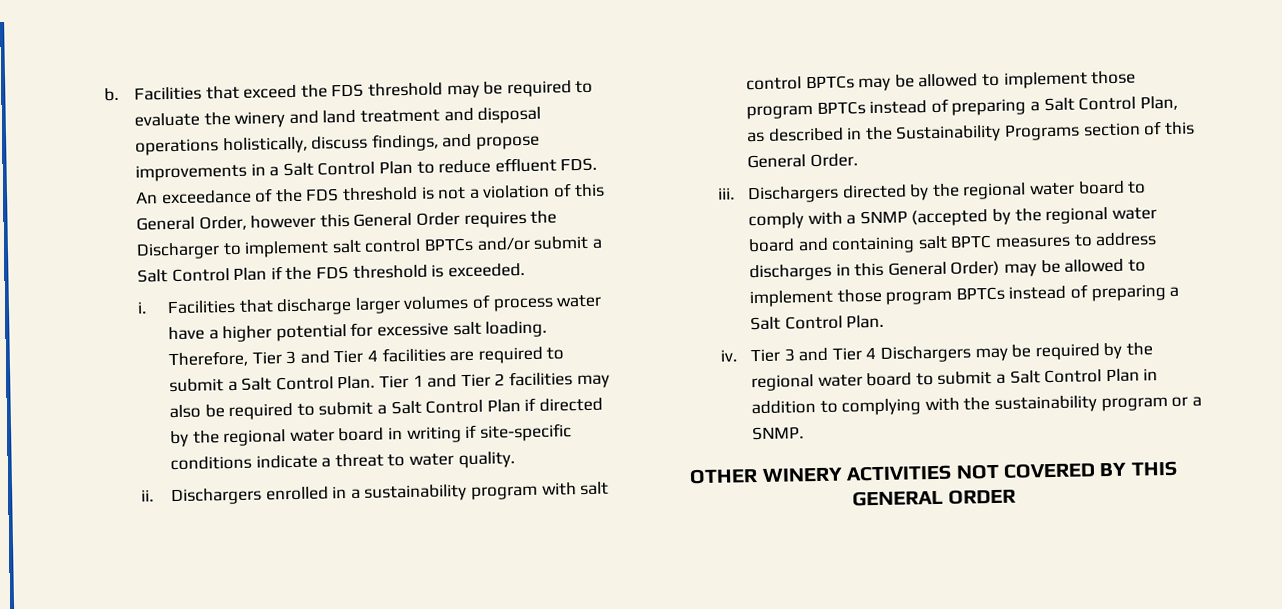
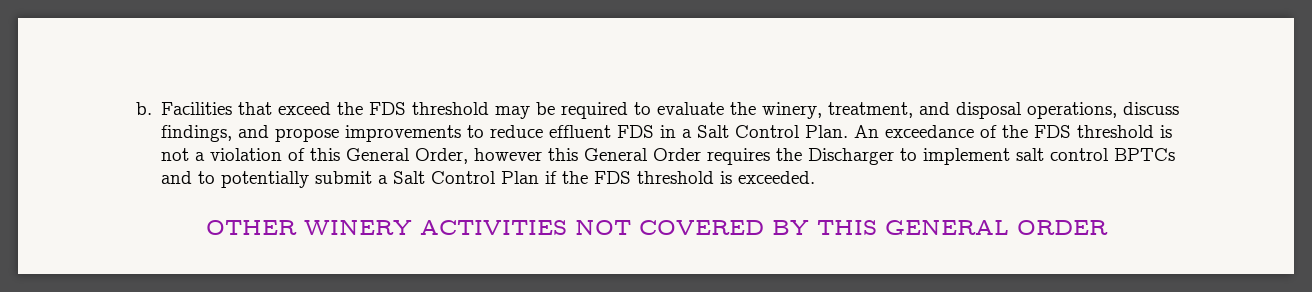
[234,106,542,128] [135,136,308,156] winery and land treatment and disposal operations holistically, -> [762,102,1118,119] winery, treatment, and disposal operations,
[250,157,598,177] in a Salt Control Plan to reduce effluent FDS. -> [467,125,849,138] to reduce effluent FDS in a Salt Control Plan.
[476,236,531,251] and/or -> [161,171,310,188] and to potentially
[137,294,603,316] [168,320,548,343] [168,346,565,368] [169,371,610,393] [169,397,603,421] [170,423,572,448] [170,451,515,471] [141,481,610,506] [746,70,1137,92] [746,95,1178,120] [747,121,1195,143] [747,153,858,169] [718,180,1147,204] [748,206,1157,230] [748,232,1158,254] [749,258,1146,282] [749,284,1180,308] [750,314,885,331] [720,342,1153,363] [751,368,1159,392] [751,395,1202,416] [752,426,805,441] // i. Facilities that discharge larger volumes of process water have a higher potential for excessive salt loading. Therefore, Tier 3 and Tier 4 facilities are required to submit a Salt Control Plan. Tier 1 and Tier 2 facilities may also be required to submit a Salt Control Plan if directed by the regional water board in writing if site-specific conditions indicate a threat to water quality. // ii. Dischargers enrolled in a sustainability program with salt control BPTCs may be allowed to implement those program BPTCs instead of preparing a Salt Control Plan, as described in the Sustainability Programs section of this General Order. // iii. Dischargers directed by the regional water board to comply with a SNMP (accepted by the regional water board and containing salt BPTC measures to address discharges in this General Order) may be allowed to implement those program BPTCs instead of preparing a Salt Control Plan. // iv. Tier 3 and Tier 4 Dischargers may be required by the regional water board to submit a Salt Control Plan in addition to complying with the sustainability program or a SNMP. -> (816, 177) none

